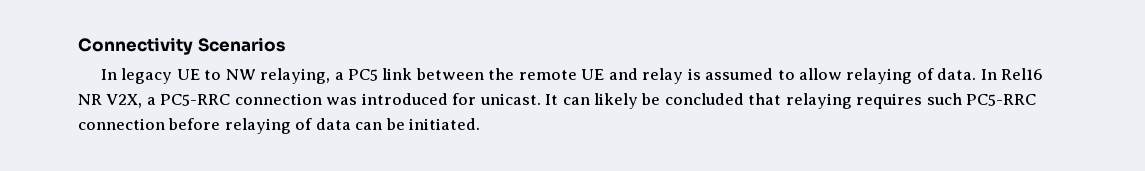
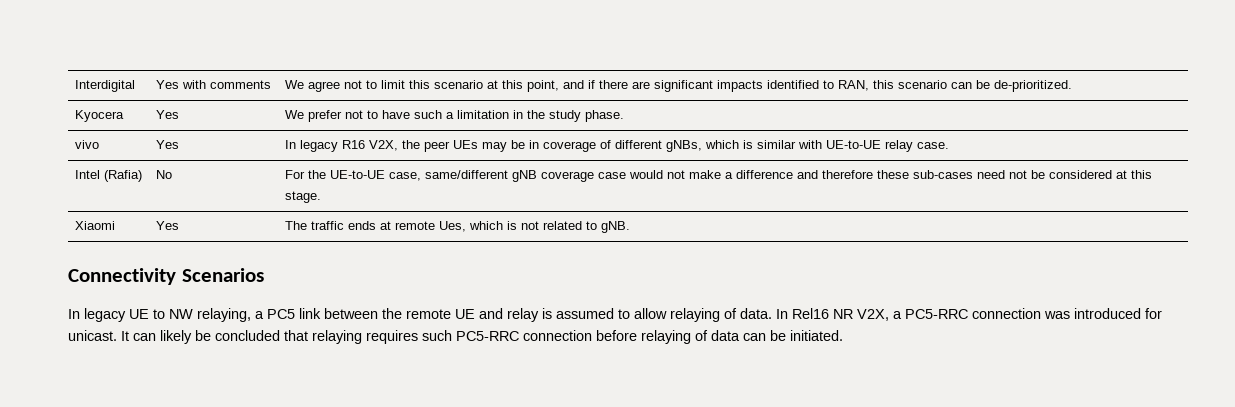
(78, 46) none -> [74,80,135,92] [155,80,271,89] [284,80,1072,92] [74,110,124,122] [155,110,179,119] [284,110,624,122] [74,140,99,149] [155,140,179,149] [284,140,949,152] [74,170,142,182] [155,170,172,179] [284,170,1152,182] [284,191,321,203] [74,221,115,230] [155,221,179,230] [284,221,630,233] Interdigital | Yes with comments | We agree not to limit this scenario at this point, and if there are significant impacts identified to RAN, this scenario can be de-prioritized. // Kyocera | Yes | We prefer not to have such a limitation in the study phase. // vivo | Yes | In legacy R16 V2X, the peer UEs may be in coverage of different gNBs, which is similar with UE-to-UE relay case. // Intel (Rafia) | No | For the UE-to-UE case, same/different gNB coverage case would not make a difference and therefore these sub-cases need not be considered at this stage. // Xiaomi | Yes | The traffic ends at remote Ues, which is not related to gNB. //

